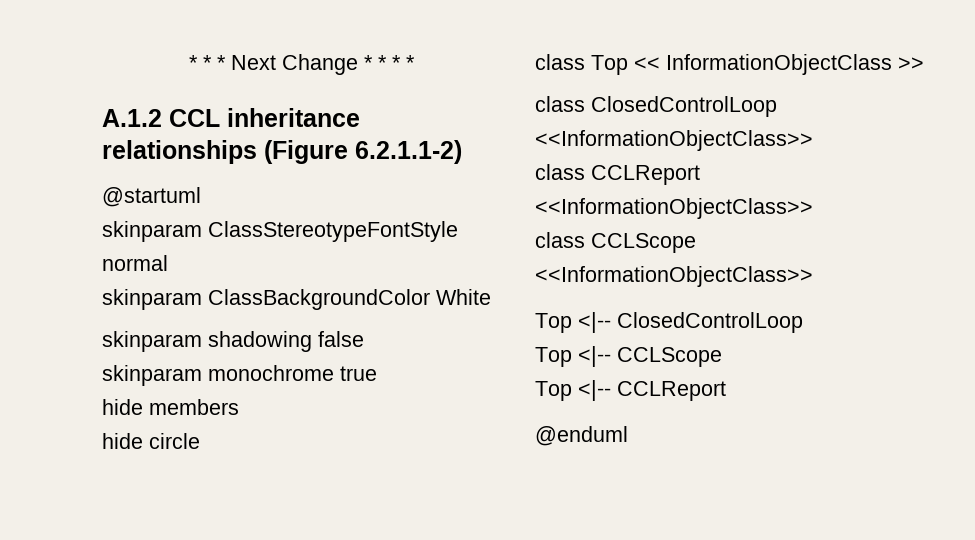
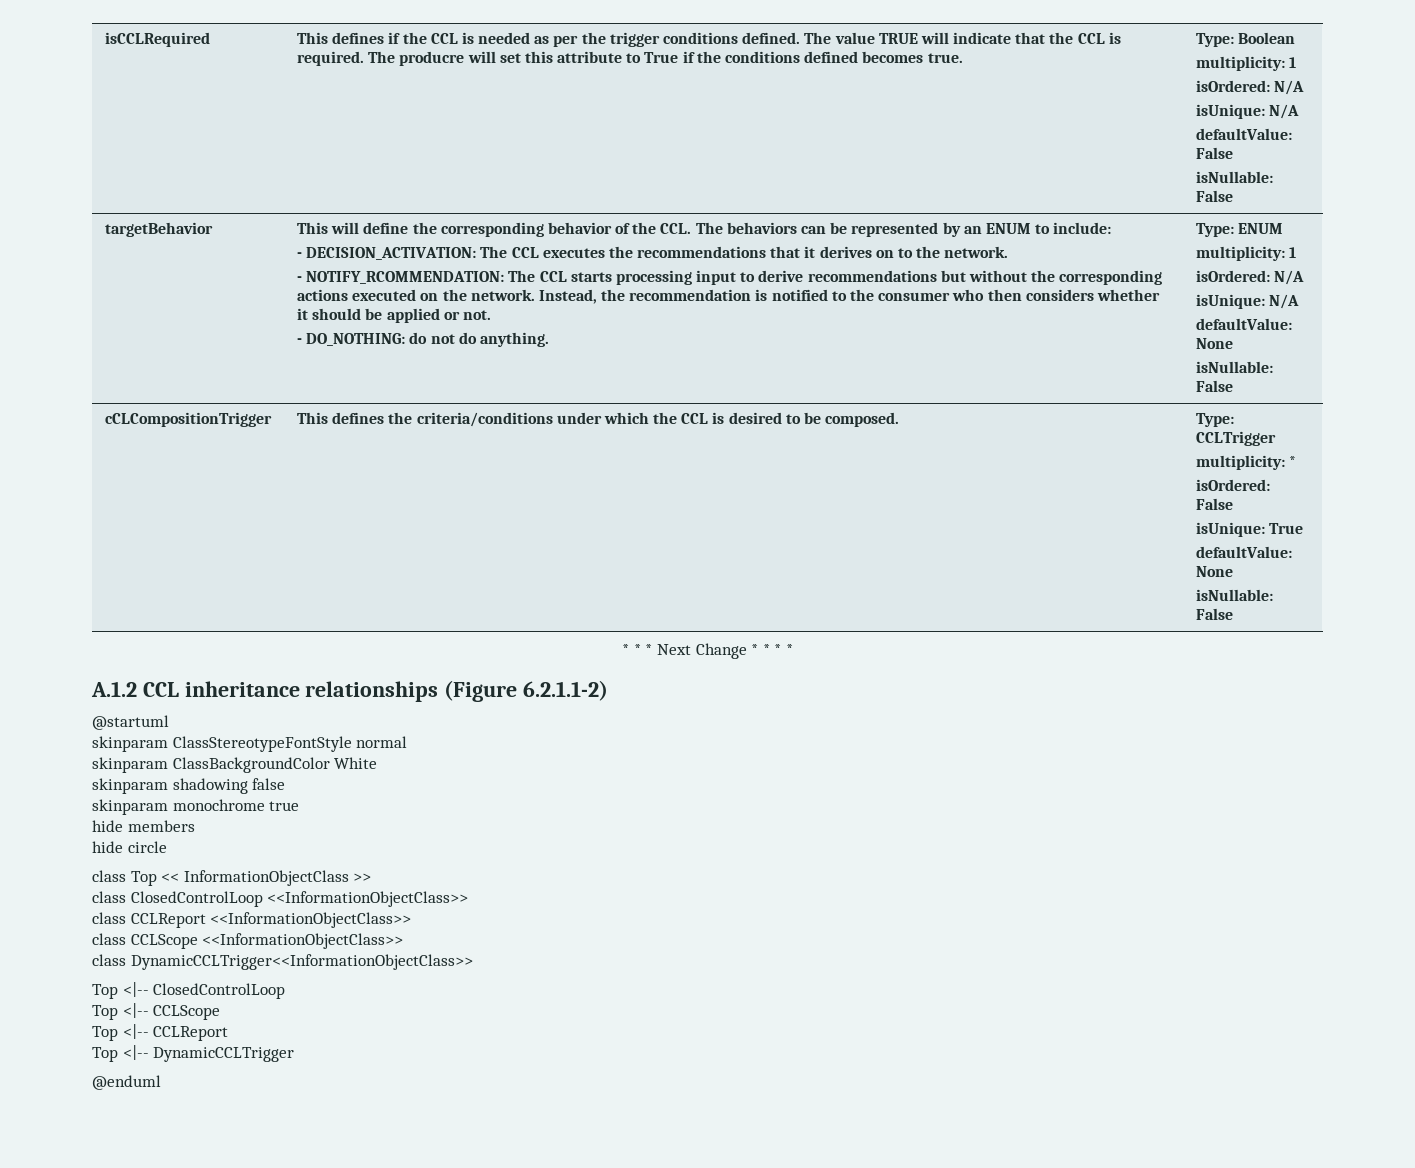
(188, 62) none -> [104,32,210,47] [296,32,1121,47] [296,51,963,66] [1195,32,1296,47] [1195,56,1297,71] [1195,80,1305,95] [1195,104,1300,119] [1195,128,1292,140] [1195,147,1233,159] [1195,171,1273,183] [1195,190,1233,202] [104,222,213,237] [296,222,1112,237] [296,246,1009,260] [296,270,1163,285] [296,289,1160,304] [296,308,491,323] [296,332,549,347] [1195,223,1284,237] [1195,246,1297,261] [1195,270,1305,285] [1195,294,1300,309] [1195,318,1292,330] [1195,338,1233,349] [1195,361,1273,373] [1195,380,1233,392] [104,412,272,427] [296,412,900,427] [1195,413,1234,427] [1195,431,1276,446] [1195,455,1297,470] [1195,479,1270,491] [1195,498,1233,510] [1195,522,1304,537] [1195,546,1292,558] [1195,566,1233,577] [1195,589,1273,601] [1195,608,1233,620] isCCLRequired | This defines if the CCL is needed as per the trigger conditions defined. The value TRUE will indicate that the CCL is required. The producre will set this attribute to True if the conditions defined becomes true. | Type: Boolean // multiplicity: 1 // isOrdered: N/A // isUnique: N/A // defaultValue: False // isNullable: False // targetBehavior | This will define the corresponding behavior of the CCL. The behaviors can be represented by an ENUM to include: // - DECISION_ACTIVATION: The CCL executes the recommendations that it derives on to the network. // - NOTIFY_RCOMMENDATION: The CCL starts processing input to derive recommendations but without the corresponding actions executed on the network. Instead, the recommendation is notified to the consumer who then considers whether it should be applied or not. // - DO_NOTHING: do not do anything. | Type: ENUM // multiplicity: 1 // isOrdered: N/A // isUnique: N/A // defaultValue: None // isNullable: False // cCLCompositionTrigger | This defines the criteria/conditions under which the CCL is desired to be composed. | Type: CCLTrigger // multiplicity: * // isOrdered: False // isUnique: True // defaultValue: None // isNullable: False //
(813, 276) none -> [92,954,473,970] // class DynamicCCLTrigger<<InformationObjectClass>>
(726, 391) none -> [92,1045,295,1062] // Top <|-- DynamicCCLTrigger

